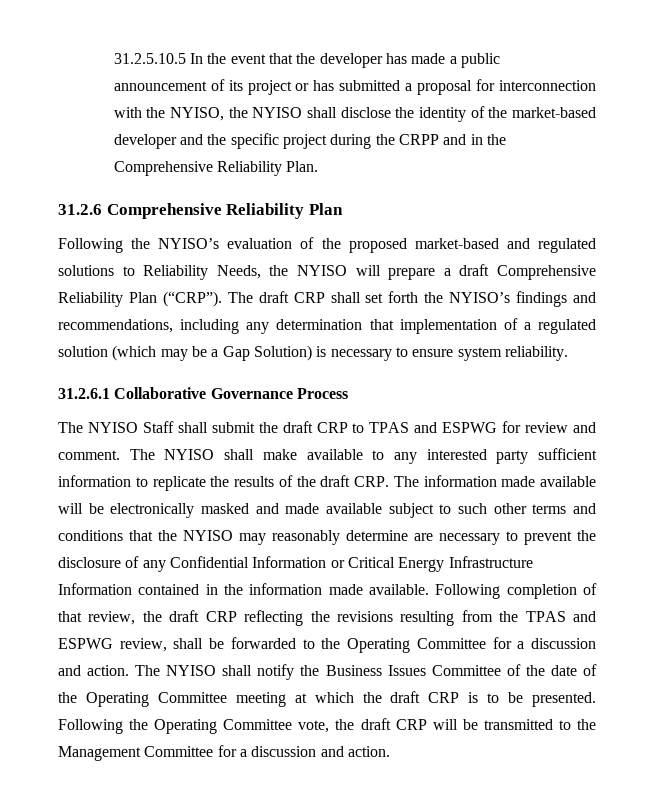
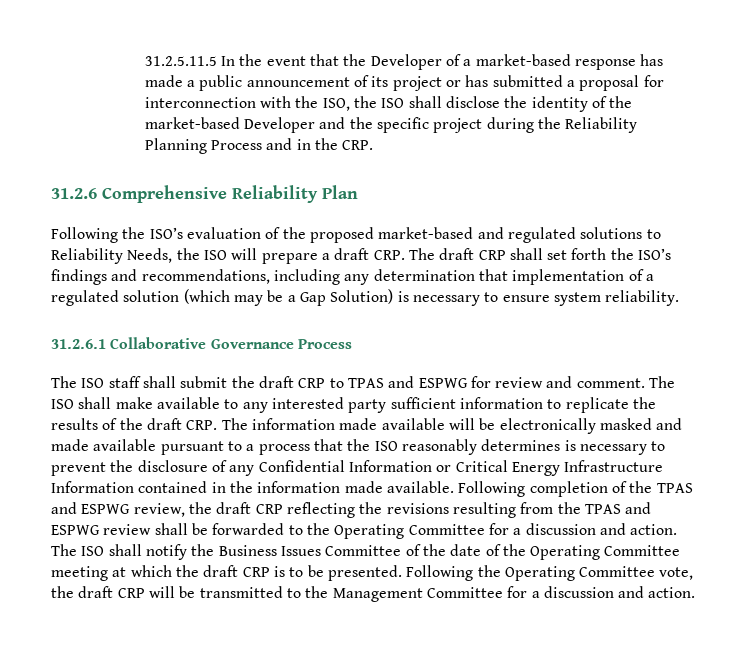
[113,53,186,64] 31.2.5.10.5 -> [144,56,217,66] 31.2.5.11.5
[319,53,383,68] developer -> [370,54,636,70] Developer of a market-based response
[170,107,303,121] NYISO, the NYISO -> [322,96,405,111] ISO, the ISO
[113,134,177,149] developer -> [244,117,316,133] Developer
[399,134,507,145] [113,161,319,176] CRPP and in the Comprehensive Reliability Plan. -> [565,117,638,133] [144,138,374,154] Reliability Planning Process and in the CRP.
[158,238,220,249] NYISO’s -> [149,227,183,239] ISO’s
[297,265,347,276] NYISO -> [203,250,227,260] ISO
[497,265,597,280] [58,291,222,307] Comprehensive Reliability Plan (“CRP”). -> [373,250,405,260] CRP.
[449,292,511,303] NYISO’s -> [638,248,672,260] ISO’s
[87,421,174,433] NYISO Staff -> [81,376,141,388] ISO staff
[164,449,215,460] NYISO -> [51,399,74,409] ISO
[388,503,597,518] [58,530,433,545] subject to such other terms and conditions that the NYISO may reasonably determine are -> [160,439,576,455] pursuant to a process that the ISO reasonably determines is
[58,611,82,622] that -> [629,481,693,493] [51,502,131,514] the TPAS and ESPWG
[119,638,167,652] review, -> [103,524,152,535] review
[166,665,217,676] NYISO -> [81,546,105,556] ISO

